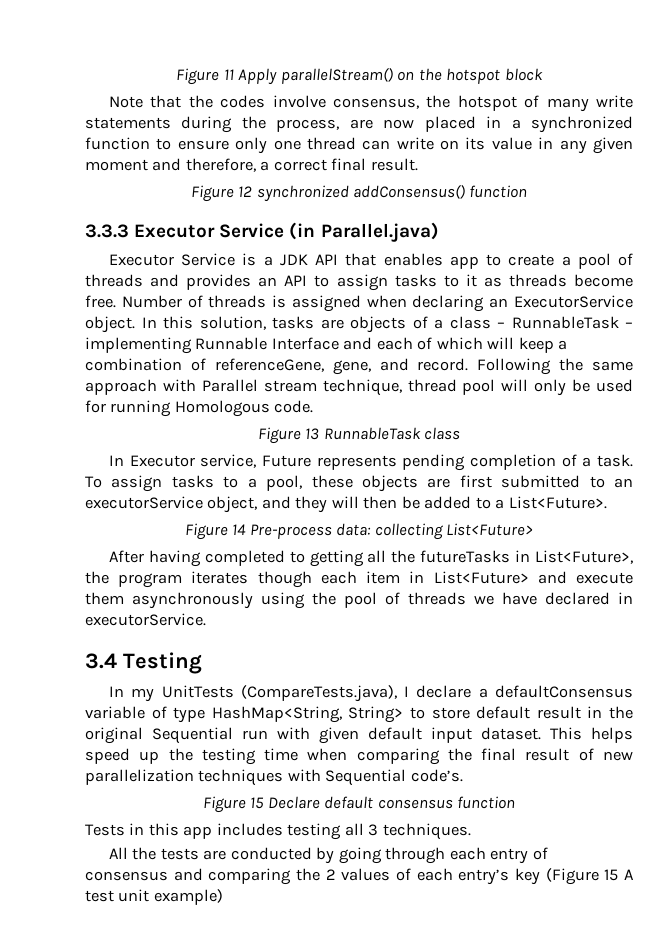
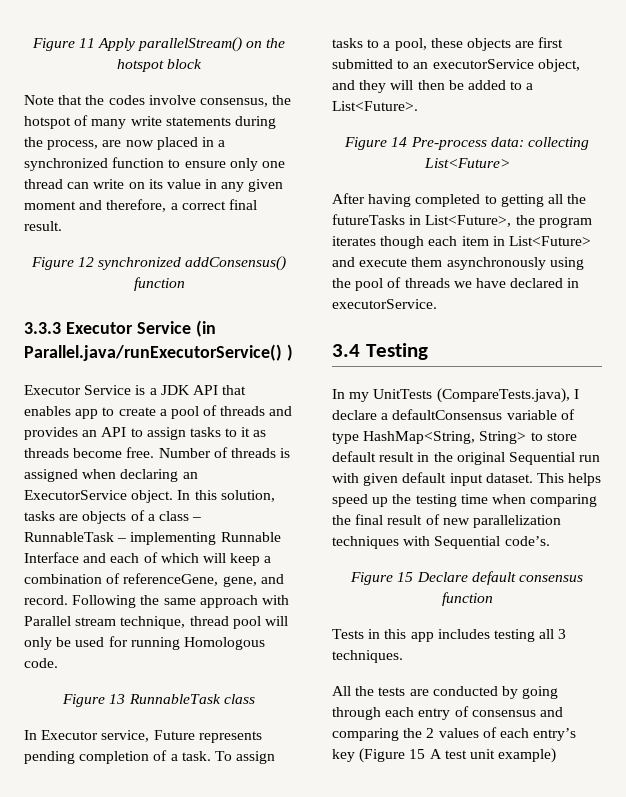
[320,222,439,242] Parallel.java) -> [24,344,293,361] Parallel.java/runExecutorService() )

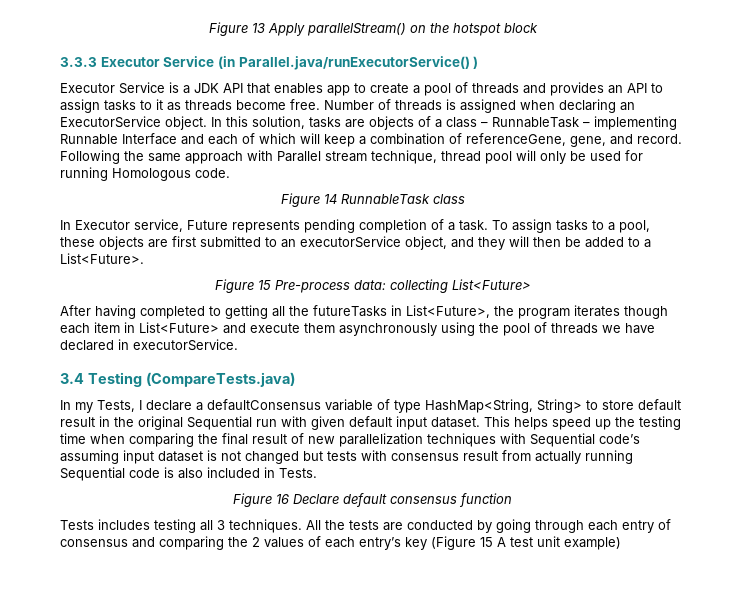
[31,38,95,51] Figure 11 -> [208,22,265,36] Figure 13
[24,95,292,107] [24,115,276,129] [24,137,226,150] [24,157,285,171] [24,179,284,192] [24,199,257,212] [24,221,62,231] [30,256,287,271] [133,277,185,291] // Note that the codes involve consensus, the hotspot of many write statements during the process, are now placed in a synchronized function to ensure only one thread can write on its value in any given moment and therefore, a correct final result. // Figure 12 synchronized addConsensus() function -> (538, 28) none
[109,694,126,704] 13 -> [323,194,337,204] 14
[391,137,408,147] 14 -> [257,280,271,290] 15
(428, 351) none -> [145,372,295,387] (CompareTests.java)
[373,388,570,403] UnitTests (CompareTests.java), -> [97,400,135,412] Tests,
[504,536,550,546] [350,572,414,585] code’s. // Figure 15 -> [599,434,640,444] [60,450,633,464] [60,467,317,481] [233,493,289,507] code’s assuming input dataset is not changed but tests with consensus result from actually running Sequential code is also included in Tests. // Figure 16
[368,629,434,642] in this app -> (94, 525) none
(403, 656) // -> (302, 526) none

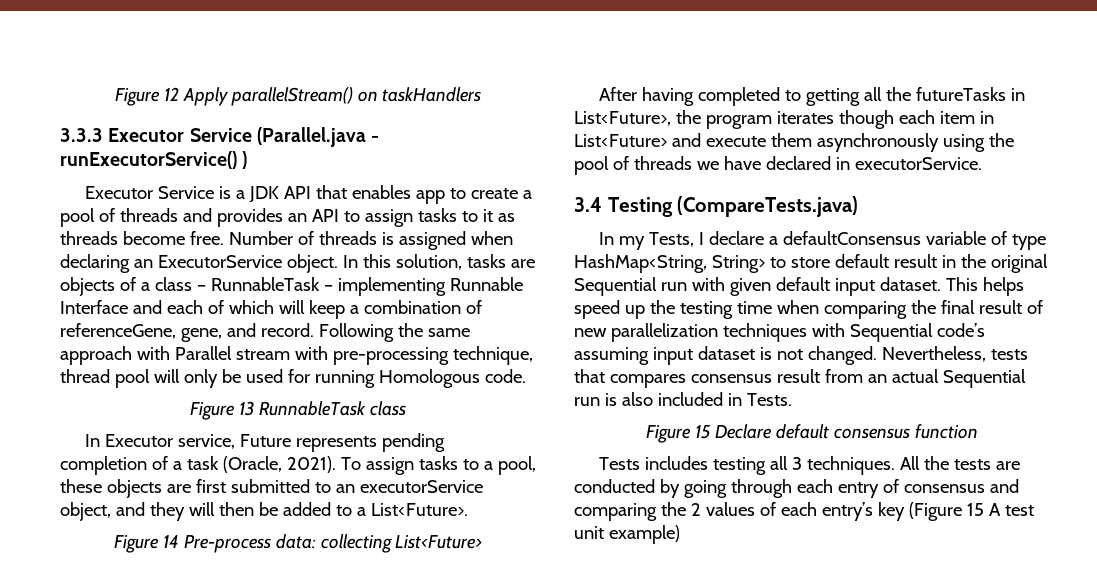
[208,22,265,36] Figure 13 -> [114,87,179,106] Figure 12
[429,23,538,36] the hotspot block -> [382,87,482,102] taskHandlers
[217,56,470,70] (in Parallel.java/runExecutorService() -> [256,127,380,147] [60,151,237,169] (Parallel.java - runExecutorService()
(367, 156) none -> [294,346,449,365] with pre-processing
[323,194,337,204] 14 -> [239,401,255,416] 13
[459,220,488,231] task. -> [186,456,336,473] task (Oracle, 2021).
[257,280,271,290] 15 -> [162,535,179,548] 14
[245,450,633,464] [60,467,160,481] changed but tests with consensus result from actually running Sequential code -> [807,346,1028,365] [574,369,1026,388] [574,397,600,406] changed. Nevertheless, tests that compares consensus result from an actual Sequential run
[276,494,289,504] 16 -> [695,425,711,439] 15

